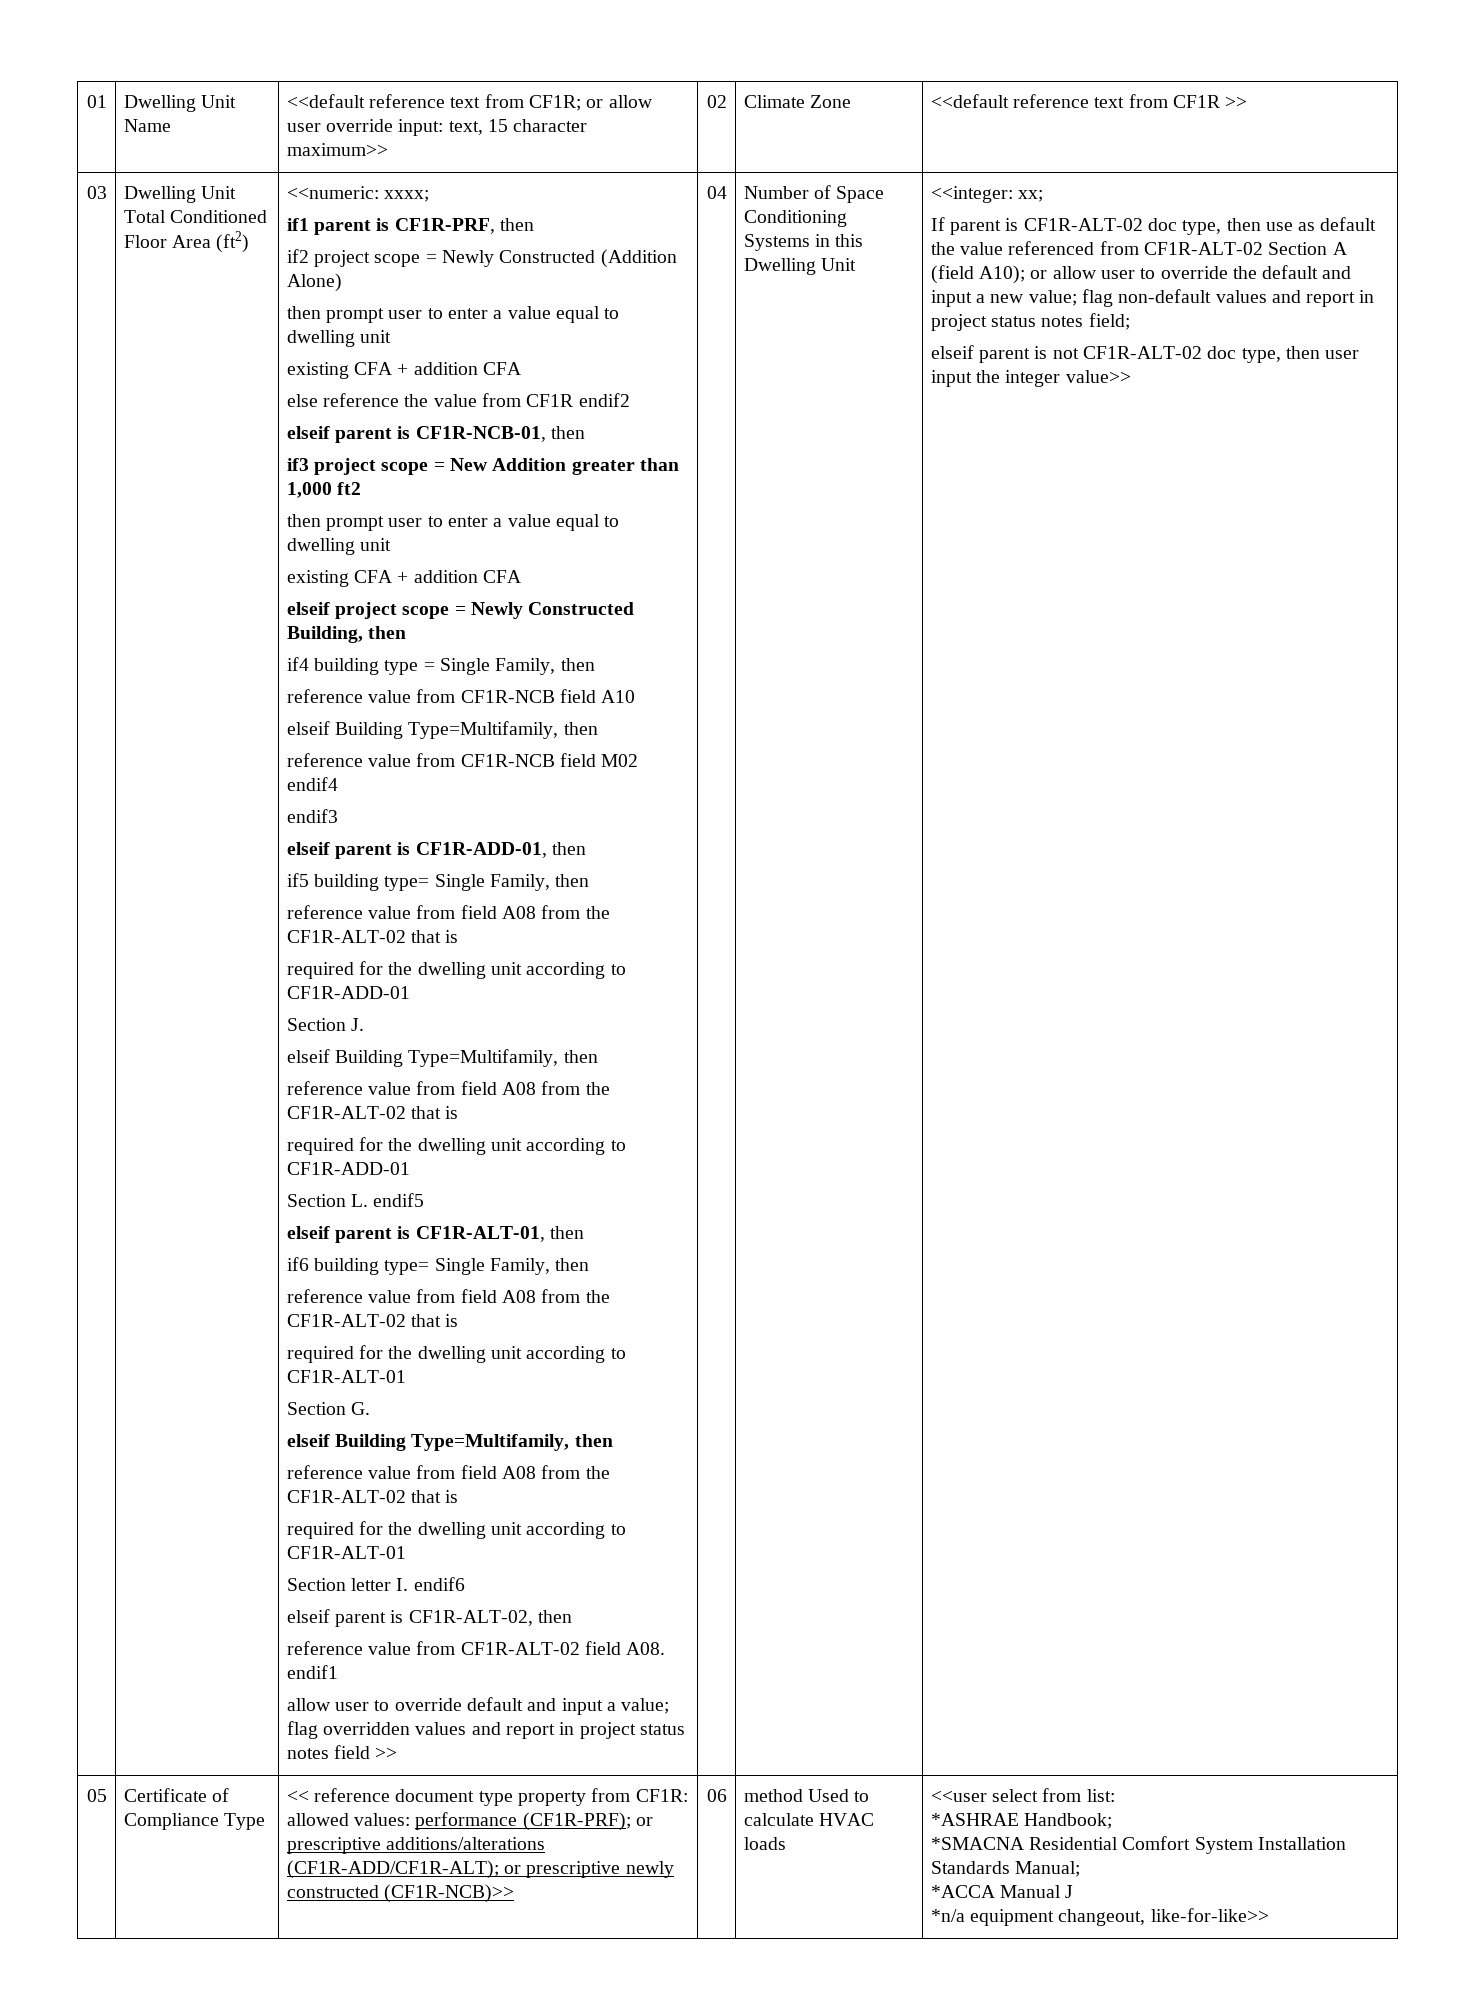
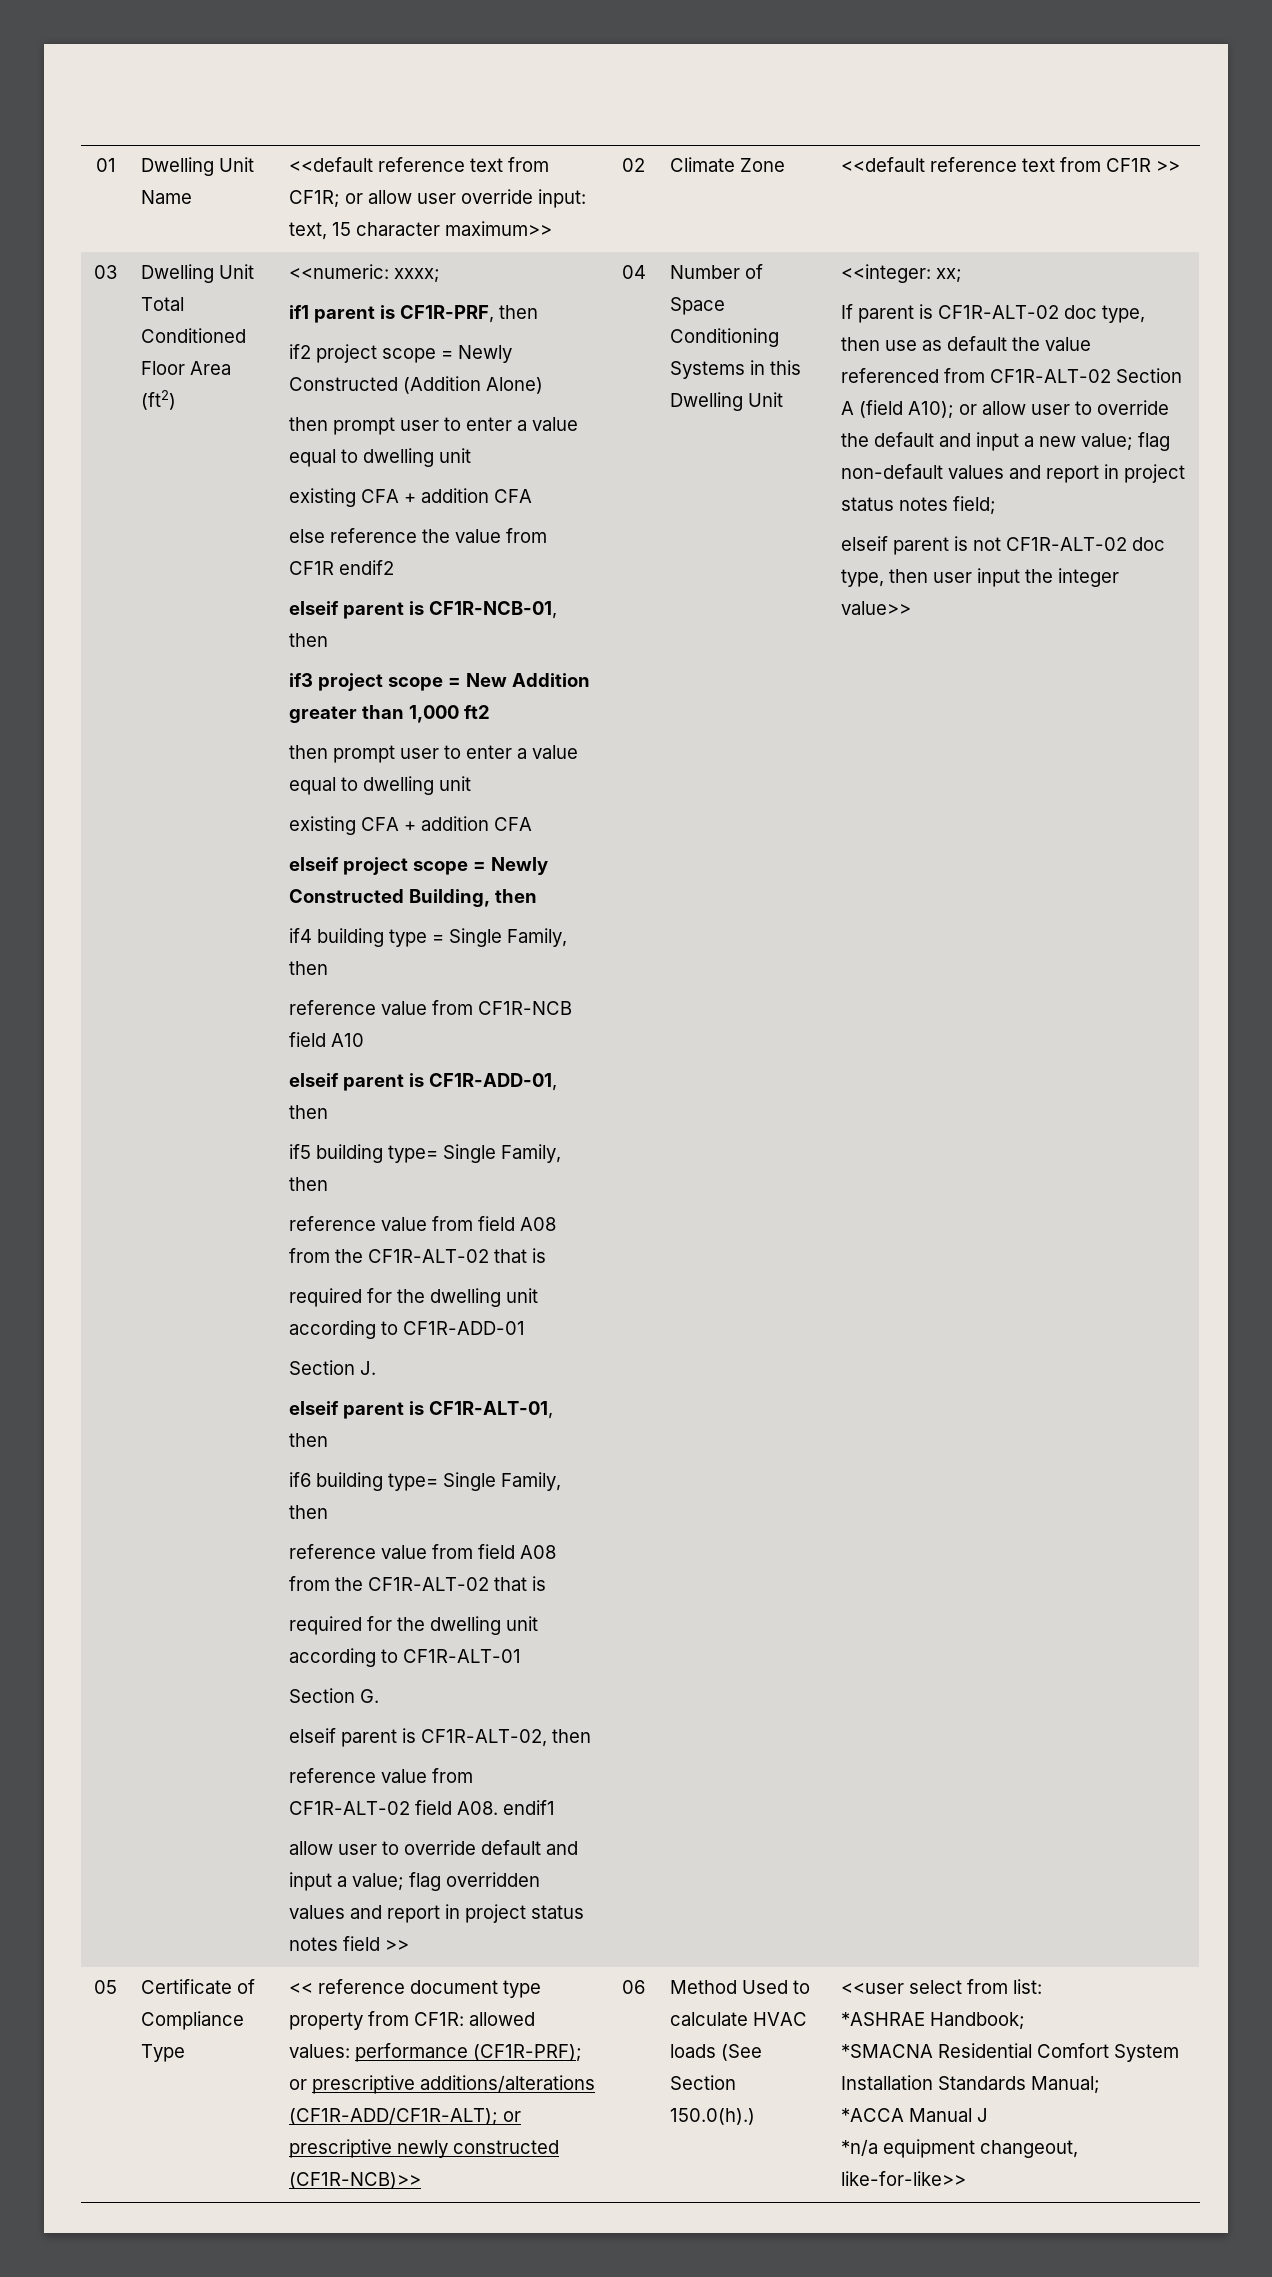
[286,721,598,739] [286,753,639,767] [286,777,338,791] [286,809,338,823] // elseif Building Type=Multifamily, then // reference value from CF1R-NCB field M02 endif4 // endif3 -> (365, 1040) none
[286,1049,598,1067] [286,1081,610,1095] [286,1106,459,1119] [286,1137,626,1155] [286,1162,410,1175] [286,1193,425,1207] // elseif Building Type=Multifamily, then // reference value from field A08 from the CF1R-ALT-02 that is // required for the dwelling unit according to CF1R-ADD-01 // Section L. endif5 -> (377, 1368) none
[286,1434,613,1451] [286,1465,610,1479] [286,1490,459,1503] [286,1521,626,1539] [286,1546,406,1559] [286,1577,465,1591] // elseif Building Type=Multifamily, then // reference value from field A08 from the CF1R-ALT-02 that is // required for the dwelling unit according to CF1R-ALT-01 // Section letter I. endif6 -> (380, 1696) none
[743,1789,803,1802] method -> [670,1980,738,1994] Method
(786, 1843) none -> [721,2044,763,2061] [670,2075,737,2090] [670,2108,756,2125] (See Section 150.0(h).)

